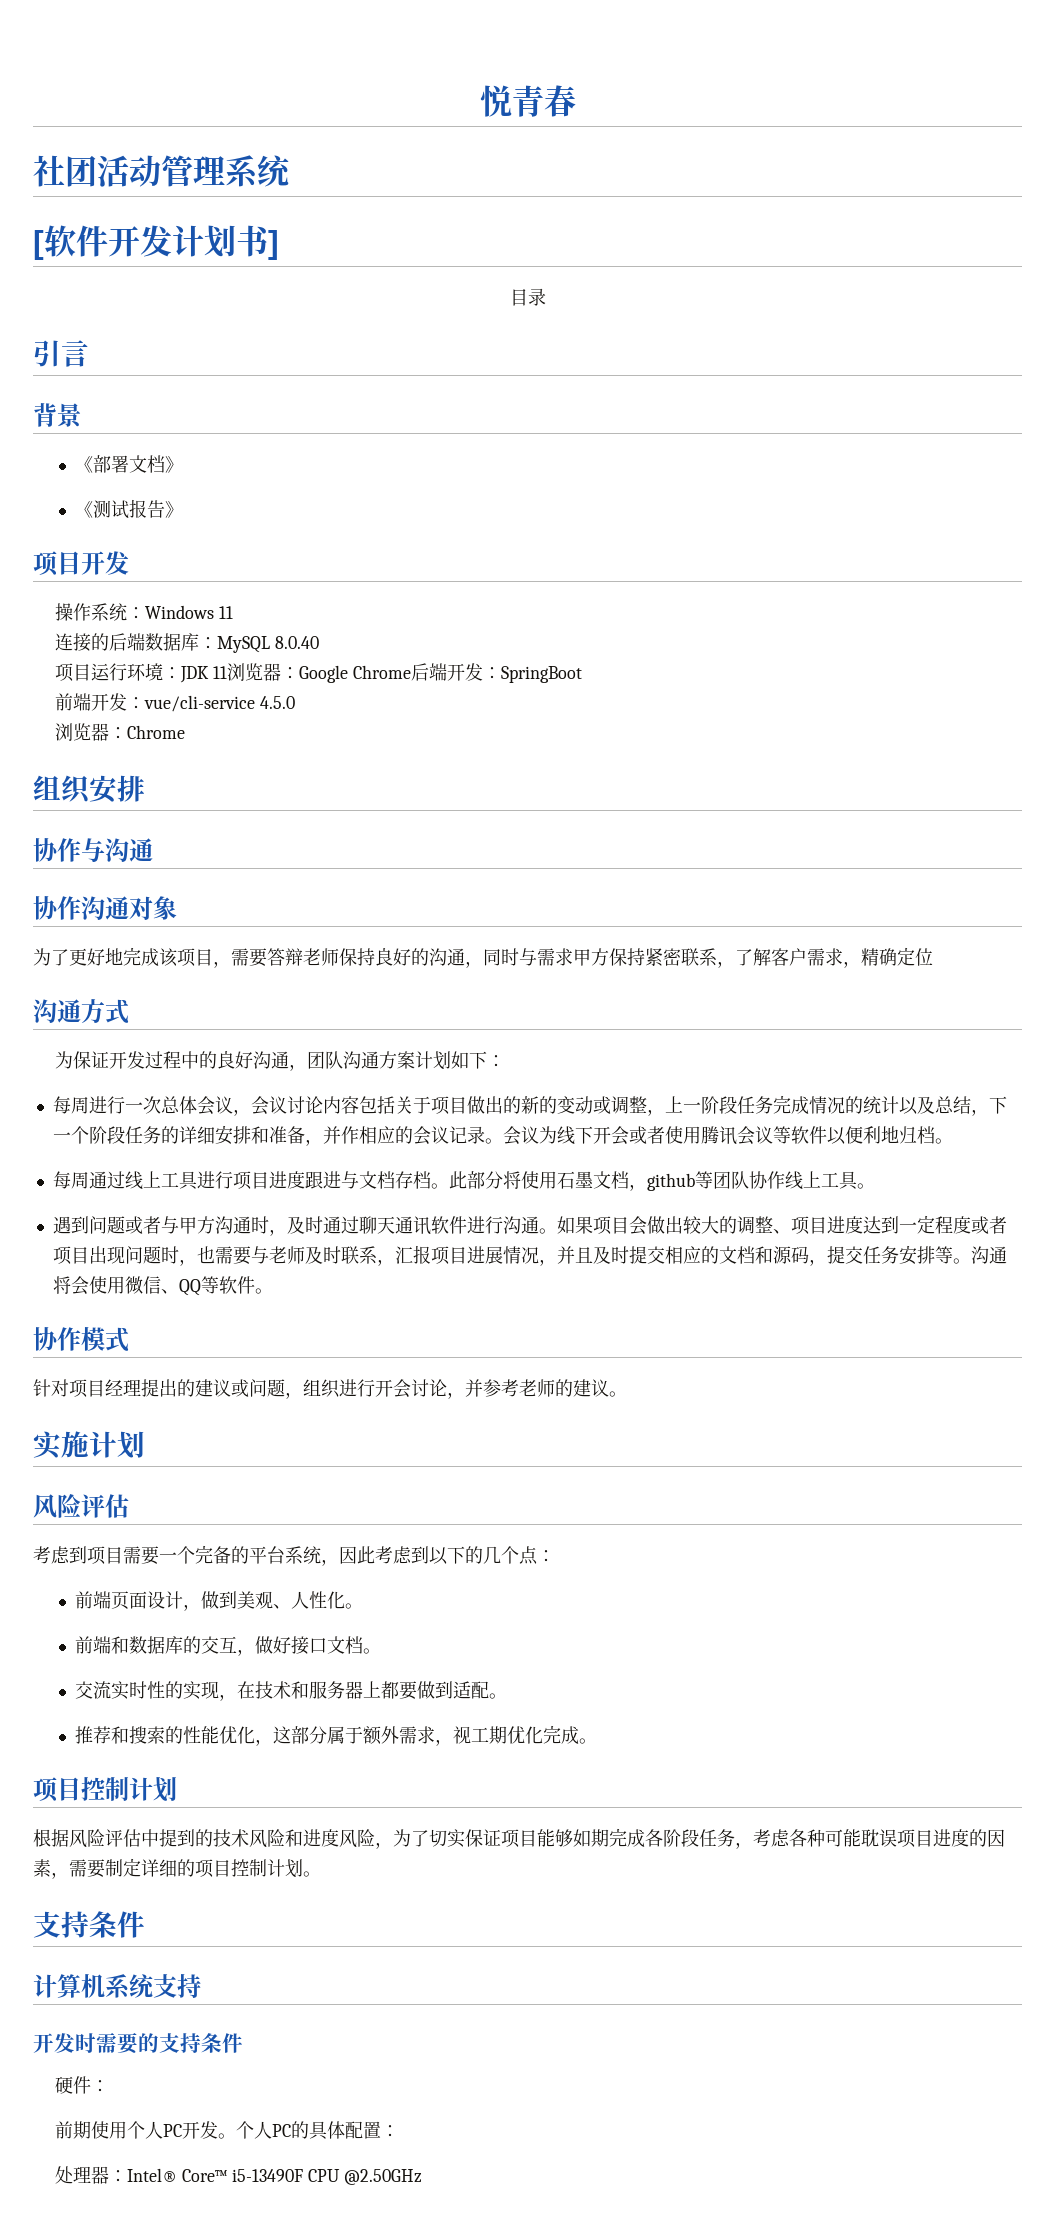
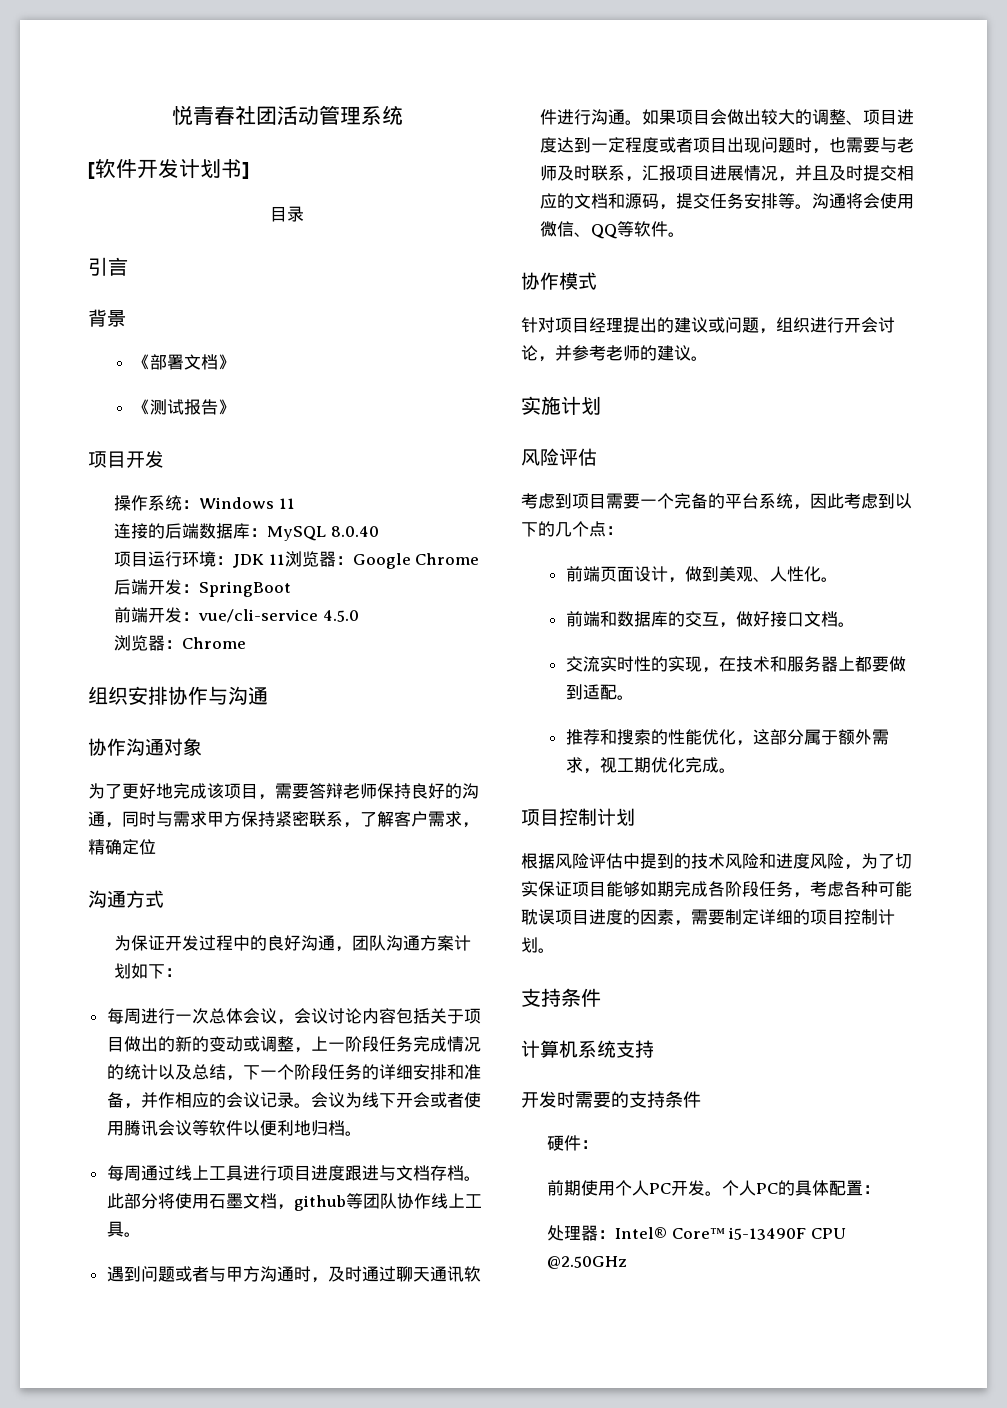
(576, 101) // -> (235, 115) none
(145, 788) // -> (168, 695) none

